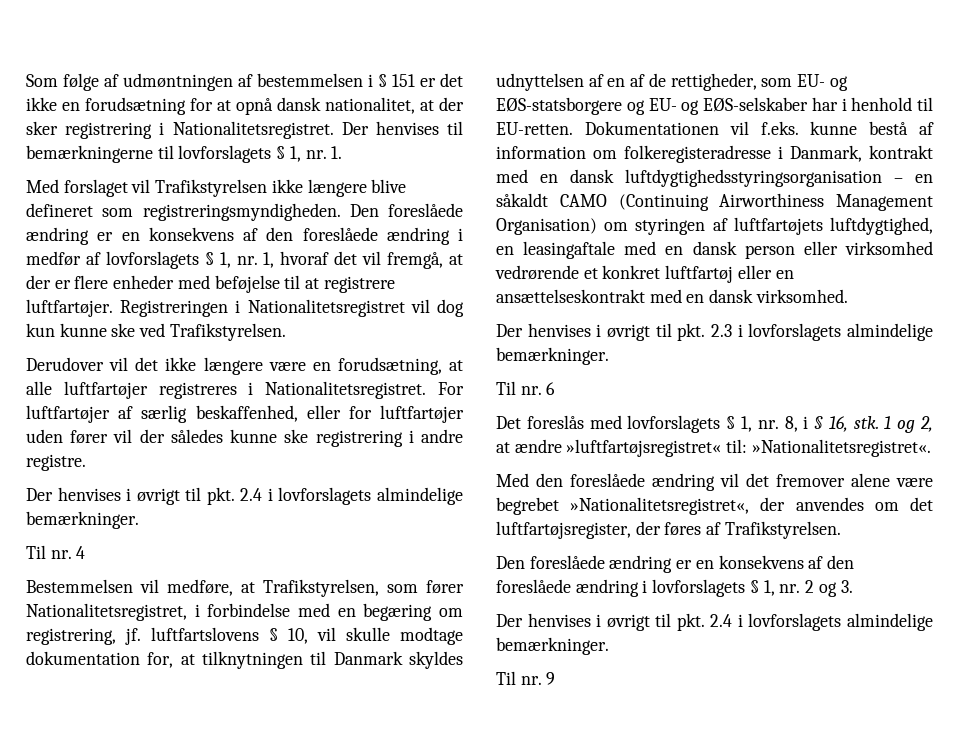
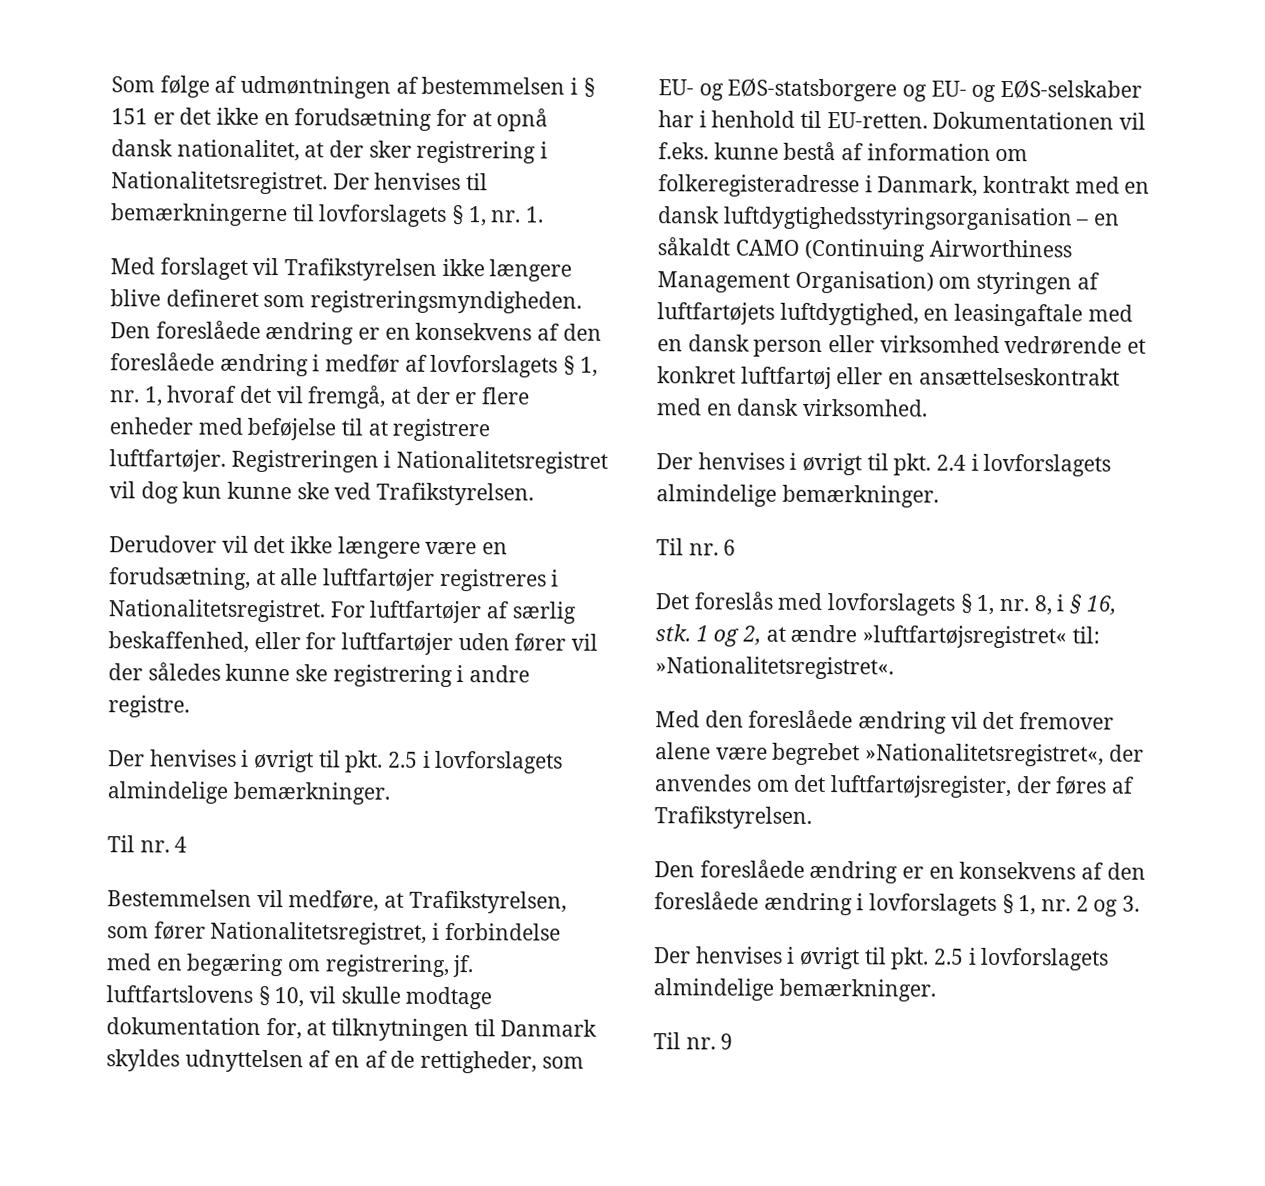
[240,488,263,501] 2.4 -> [388,751,419,768] 2.5
[711,324,732,337] 2.3 -> [936,454,967,471] 2.4
[710,614,733,627] 2.4 -> [933,948,965,965] 2.5

